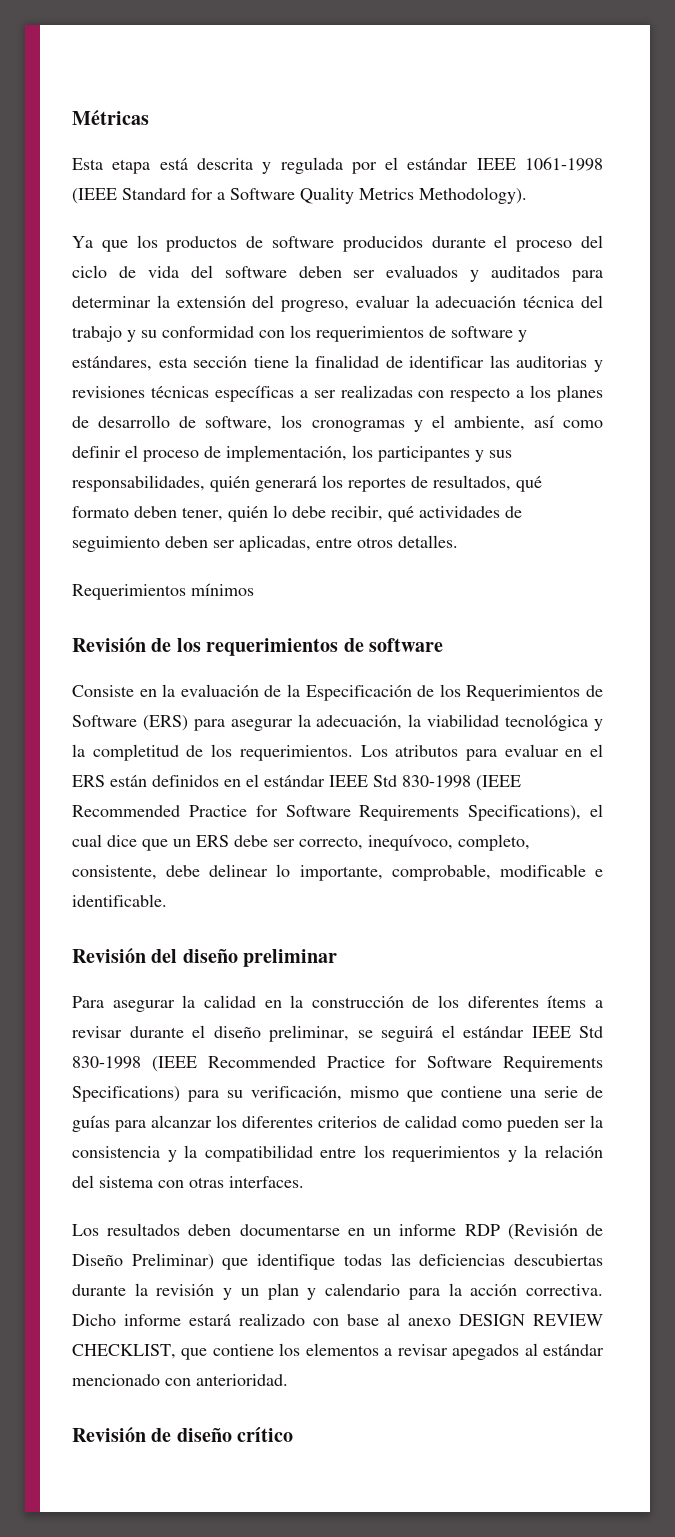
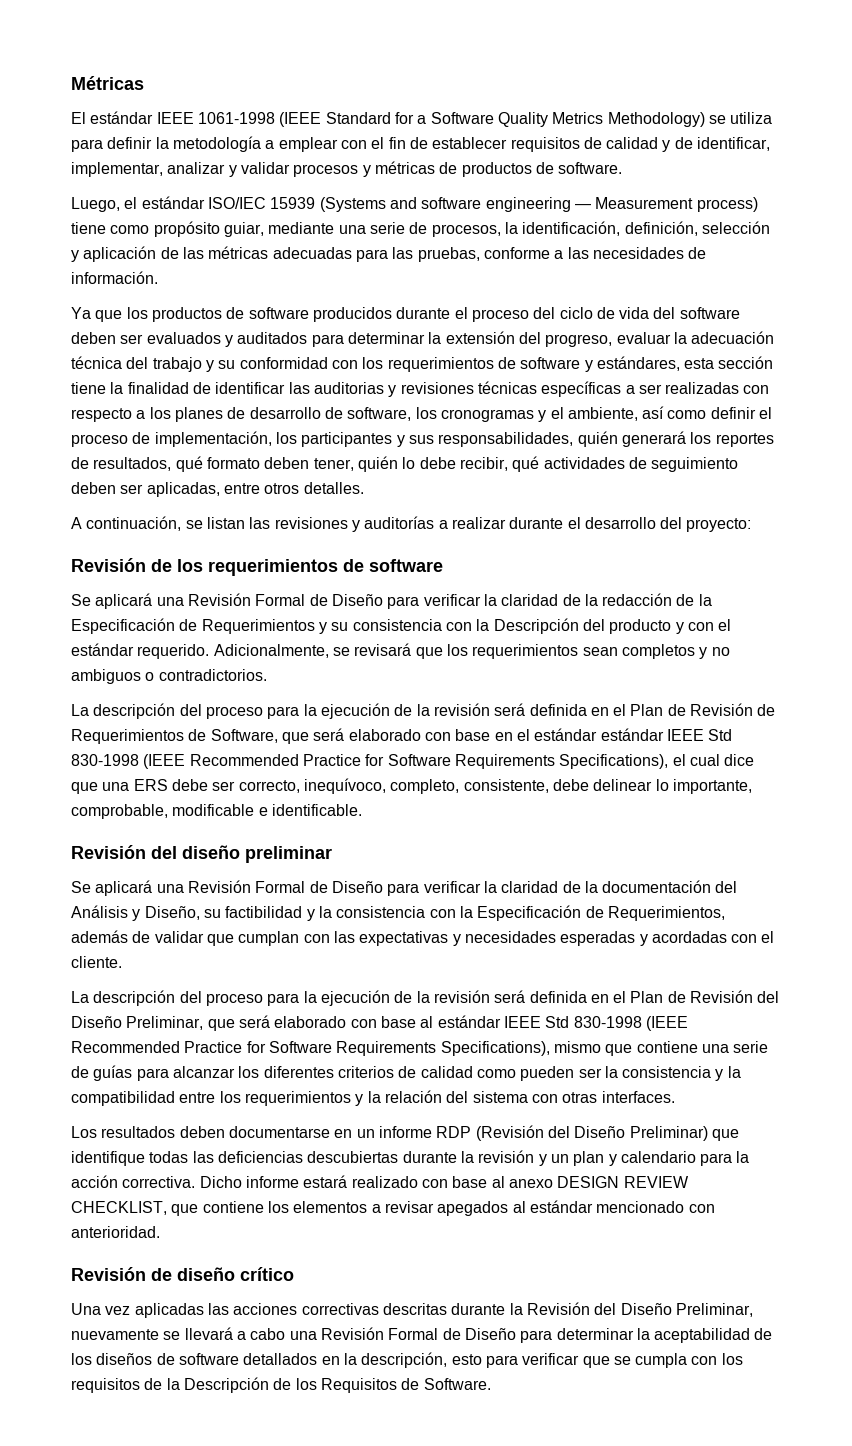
[72,157,399,174] Esta etapa está descrita y regulada por el -> [71,112,86,124] El
[419,187,527,204] Methodology). -> [607,112,773,127] [71,136,771,152] [71,161,623,177] [71,196,758,212] [71,221,770,237] [71,246,707,262] [71,271,158,284] Methodology) se utiliza para definir la metodología a emplear con el fin de establecer requisitos de calidad y de identificar, implementar, analizar y validar procesos y métricas de productos de software. // Luego, el estándar ISO/IEC 15939 (Systems and software engineering — Measurement process) tiene como propósito guiar, mediante una serie de procesos, la identificación, definición, selección y aplicación de las métricas adecuadas para las pruebas, conforme a las necesidades de información.
[72,583,254,600] Requerimientos mínimos -> [71,516,752,532] A continuación, se listan las revisiones y auditorías a realizar durante el desarrollo del proyecto:
[72,684,603,701] [72,714,604,731] [72,744,603,761] [72,774,259,787] Consiste en la evaluación de la Especificación de los Requerimientos de Software (ERS) para asegurar la adecuación, la viabilidad tecnológica y la completitud de los requerimientos. Los atributos para evaluar en el ERS están definidos en el -> [71,593,712,609] [71,618,732,634] [71,643,730,659] [71,669,267,684] [71,703,776,719] [71,728,598,744] Se aplicará una Revisión Formal de Diseño para verificar la claridad de la redacción de la Especificación de Requerimientos y su consistencia con la Descripción del producto y con el estándar requerido. Adicionalmente, se revisará que los requerimientos sean completos y no ambiguos o contradictorios. // La descripción del proceso para la ejecución de la revisión será definida en el Plan de Revisión de Requerimientos de Software, que será elaborado con base en el estándar
[173,839,191,847] un -> [102,782,130,791] una
[72,995,603,1012] [72,1025,455,1042] Para asegurar la calidad en la construcción de los diferentes ítems a revisar durante el diseño preliminar, se seguirá el -> [71,880,738,896] [71,905,725,921] [71,930,775,946] [71,956,122,968] [71,990,780,1006] [71,1015,434,1031] Se aplicará una Revisión Formal de Diseño para verificar la claridad de la documentación del Análisis y Diseño, su factibilidad y la consistencia con la Especificación de Requerimientos, además de validar que cumplan con las expectativas y necesidades esperadas y acordadas con el cliente. // La descripción del proceso para la ejecución de la revisión será definida en el Plan de Revisión del Diseño Preliminar, que será elaborado con base al
[72,1086,342,1102] Specifications) para su verificación, -> [440,1041,550,1056] Specifications),
[586,1224,603,1236] de -> [547,1126,570,1138] del
(294, 1434) none -> [71,1302,753,1318] [71,1327,773,1343] [71,1352,743,1368] [71,1377,491,1393] // Una vez aplicadas las acciones correctivas descritas durante la Revisión del Diseño Preliminar, nuevamente se llevará a cabo una Revisión Formal de Diseño para determinar la aceptabilidad de los diseños de software detallados en la descripción, esto para verificar que se cumpla con los requisitos de la Descripción de los Requisitos de Software.

